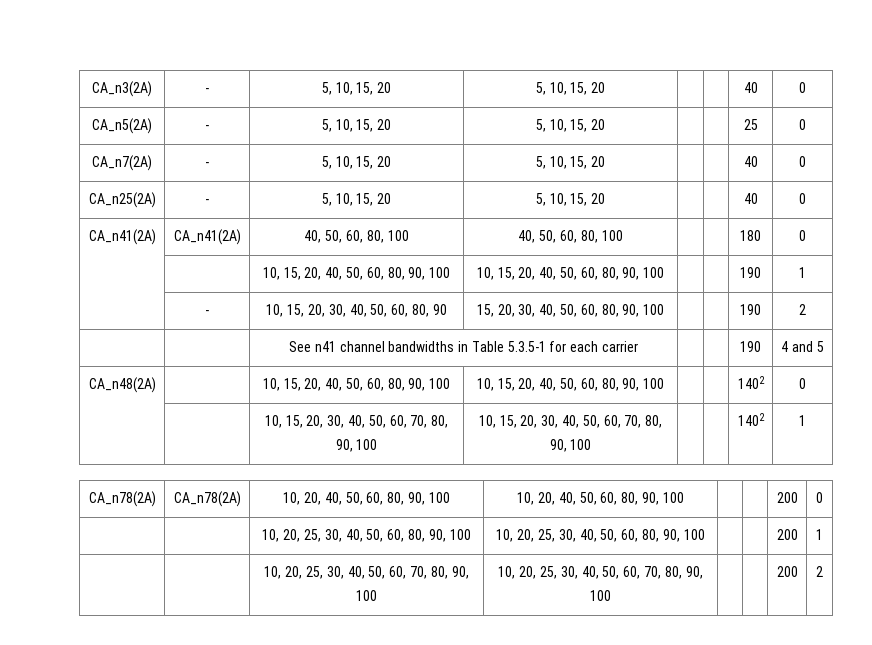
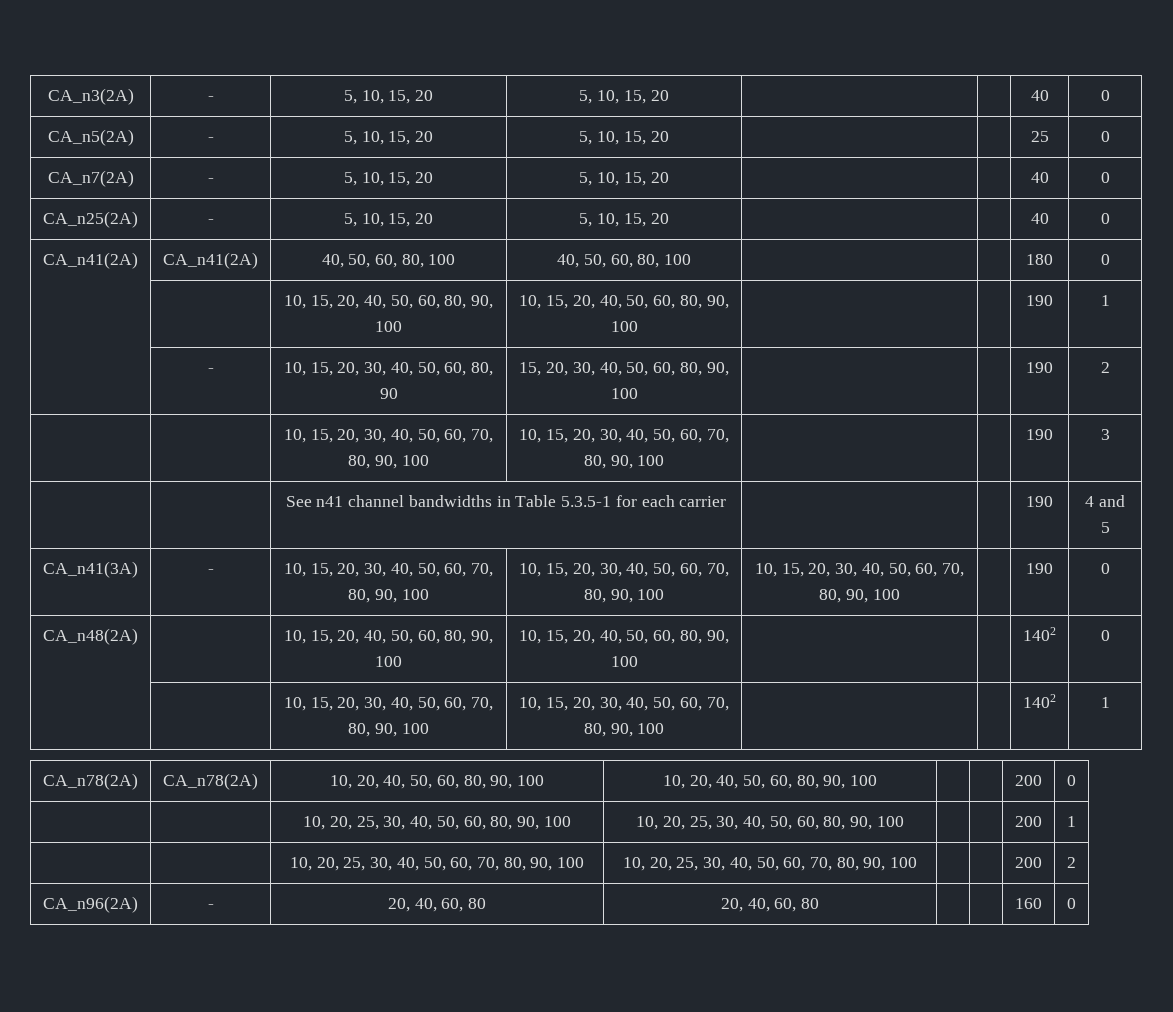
(806, 309) none -> [283,429,494,443] [348,455,429,469] [519,429,729,443] [583,455,665,469] [1026,429,1053,440] [1100,429,1110,440] // | | 10, 15, 20, 30, 40, 50, 60, 70, 80, 90, 100 | 10, 15, 20, 30, 40, 50, 60, 70, 80, 90, 100 | | | 190 | 3
(824, 346) none -> [43,561,138,578] [207,569,214,574] [283,563,494,577] [348,589,429,603] [519,563,729,577] [583,589,665,603] [754,563,965,577] [819,589,900,603] [1026,563,1053,574] [1100,563,1110,574] // CA_n41(3A) | - | 10, 15, 20, 30, 40, 50, 60, 70, 80, 90, 100 | 10, 15, 20, 30, 40, 50, 60, 70, 80, 90, 100 | 10, 15, 20, 30, 40, 50, 60, 70, 80, 90, 100 | | 190 | 0
(823, 571) none -> [43,896,138,913] [207,904,214,909] [387,898,487,912] [720,898,820,912] [1015,898,1042,909] [1067,898,1076,909] // CA_n96(2A) | - | 20, 40, 60, 80 | 20, 40, 60, 80 | | | 160 | 0

